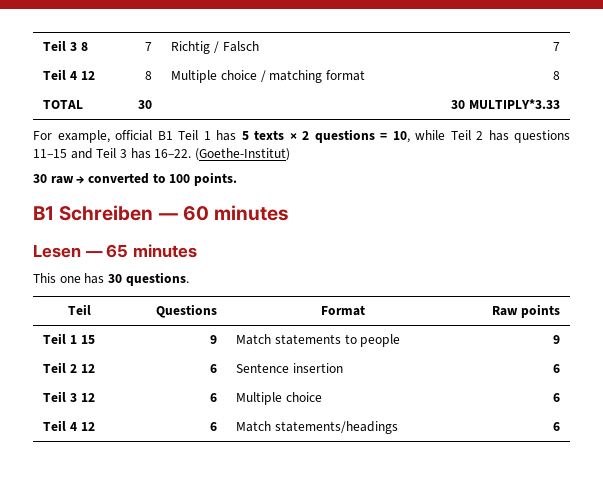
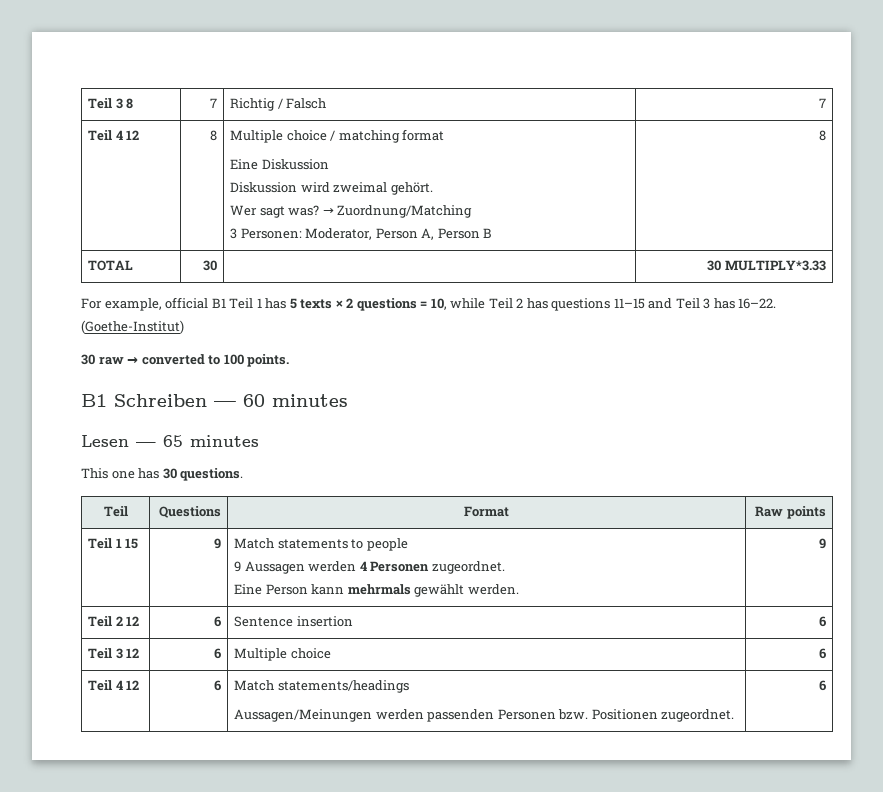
(366, 75) none -> [230,159,329,170] [230,182,433,195] [230,205,473,218] [230,228,493,240] // Eine Diskussion // Diskussion wird zweimal gehört. // Wer sagt was? → Zuordnung/Matching // 3 Personen: Moderator, Person A, Person B
(401, 340) none -> [234,561,505,574] [234,584,519,597] // 9 Aussagen werden 4 Personen zugeordnet. // Eine Person kann mehrmals gewählt werden.
(399, 427) none -> [234,709,735,722] // Aussagen/Meinungen werden passenden Personen bzw. Positionen zugeordnet.

